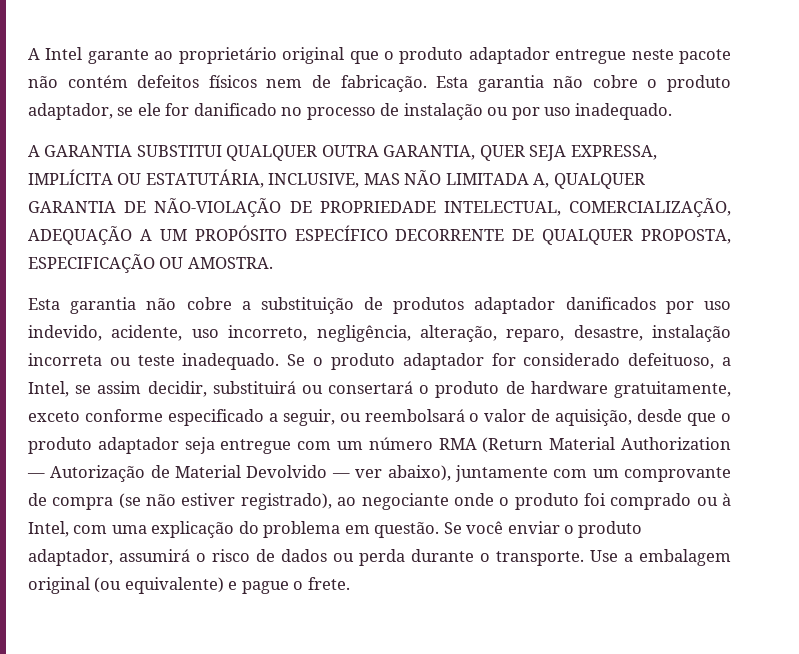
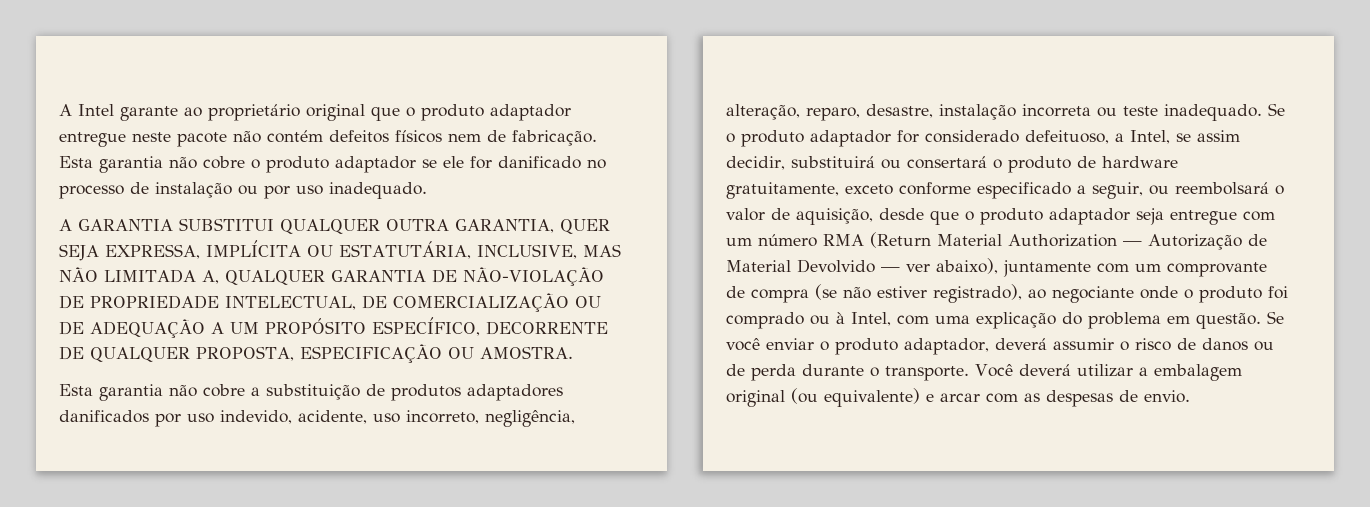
[28,103,113,120] adaptador, -> [335,156,416,173] adaptador
[569,198,731,217] COMERCIALIZAÇÃO, -> [362,293,601,312] [59,321,84,335] DE COMERCIALIZAÇÃO OU DE
[294,225,388,241] ESPECÍFICO -> [372,317,480,336] ESPECÍFICO,
[474,297,556,314] adaptador -> [467,384,563,401] adaptadores
[119,549,190,562] assumirá -> [995,338,1114,350] deverá assumir
[281,549,354,562] dados ou -> [1202,338,1274,351] [726,364,745,376] danos ou de
[590,550,618,562] Use -> [975,364,1133,377] Você deverá utilizar
[241,577,350,594] pague o frete. -> [940,390,1190,407] arcar com as despesas de envio.

